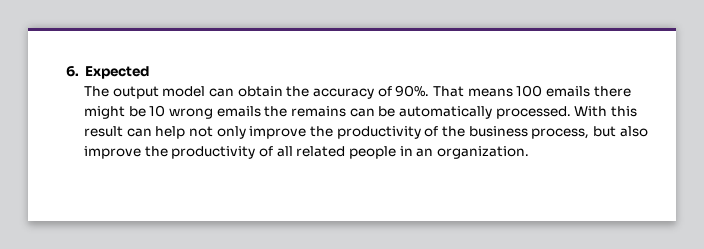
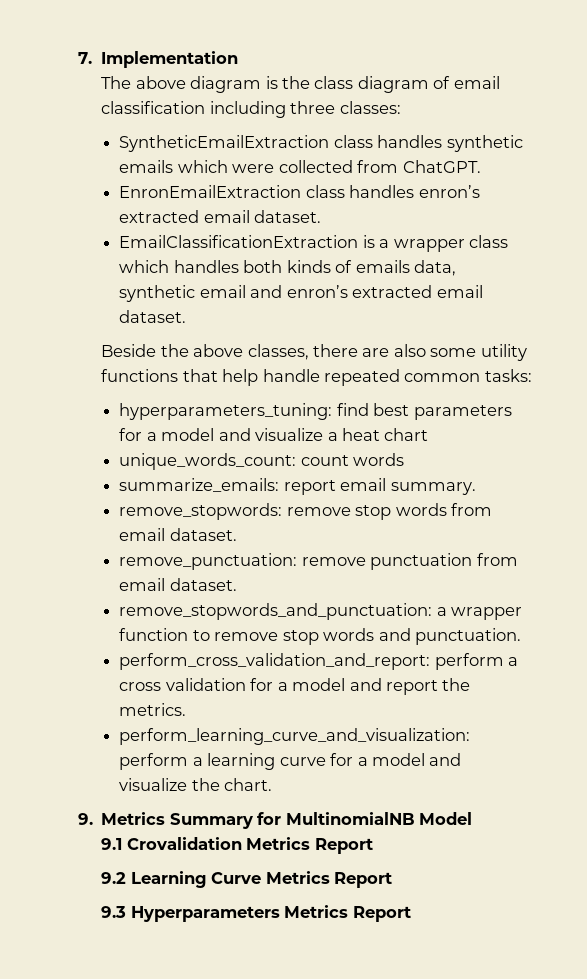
[65,66,150,79] 6. Expected -> [77,51,239,68] 7. Implementation
[112,85,631,99] [84,105,637,119] [84,126,648,139] [84,146,529,159] output model can obtain the accuracy of 90%. That means 100 emails there might be 10 wrong emails the remains can be automatically processed. With this result can help not only improve the productivity of the business process, but also improve the productivity of all related people in an organization. -> [135,76,500,93] [101,101,401,118] [119,135,523,152] [119,160,481,173] [119,185,480,198] [119,210,322,223] [119,235,509,252] [119,260,457,276] [119,285,483,302] [119,310,187,323] [101,344,527,361] [101,369,532,386] [119,403,512,420] [119,428,429,441] [119,453,405,470] [119,478,476,495] [119,503,493,520] [119,528,237,541] [119,553,518,570] [119,578,237,591] [119,603,523,620] [119,628,522,645] [119,653,519,670] [119,678,471,695] [119,703,187,716] [119,728,471,745] [119,753,462,770] [119,778,273,791] [77,812,472,829] [101,837,373,854] [101,871,392,888] [101,905,411,922] above diagram is the class diagram of email classification including three classes: // SyntheticEmailExtraction class handles synthetic emails which were collected from ChatGPT. // EnronEmailExtraction class handles enron’s extracted email dataset. // EmailClassificationExtraction is a wrapper class which handles both kinds of emails data, synthetic email and enron’s extracted email dataset. // Beside the above classes, there are also some utility functions that help handle repeated common tasks: // hyperparameters_tuning: find best parameters for a model and visualize a heat chart // unique_words_count: count words // summarize_emails: report email summary. // remove_stopwords: remove stop words from email dataset. // remove_punctuation: remove punctuation from email dataset. // remove_stopwords_and_punctuation: a wrapper function to remove stop words and punctuation. // perform_cross_validation_and_report: perform a cross validation for a model and report the metrics. // perform_learning_curve_and_visualization: perform a learning curve for a model and visualize the chart. // 9. Metrics Summary for MultinomialNB Model // 9.1 Crovalidation Metrics Report // 9.2 Learning Curve Metrics Report // 9.3 Hyperparameters Metrics Report

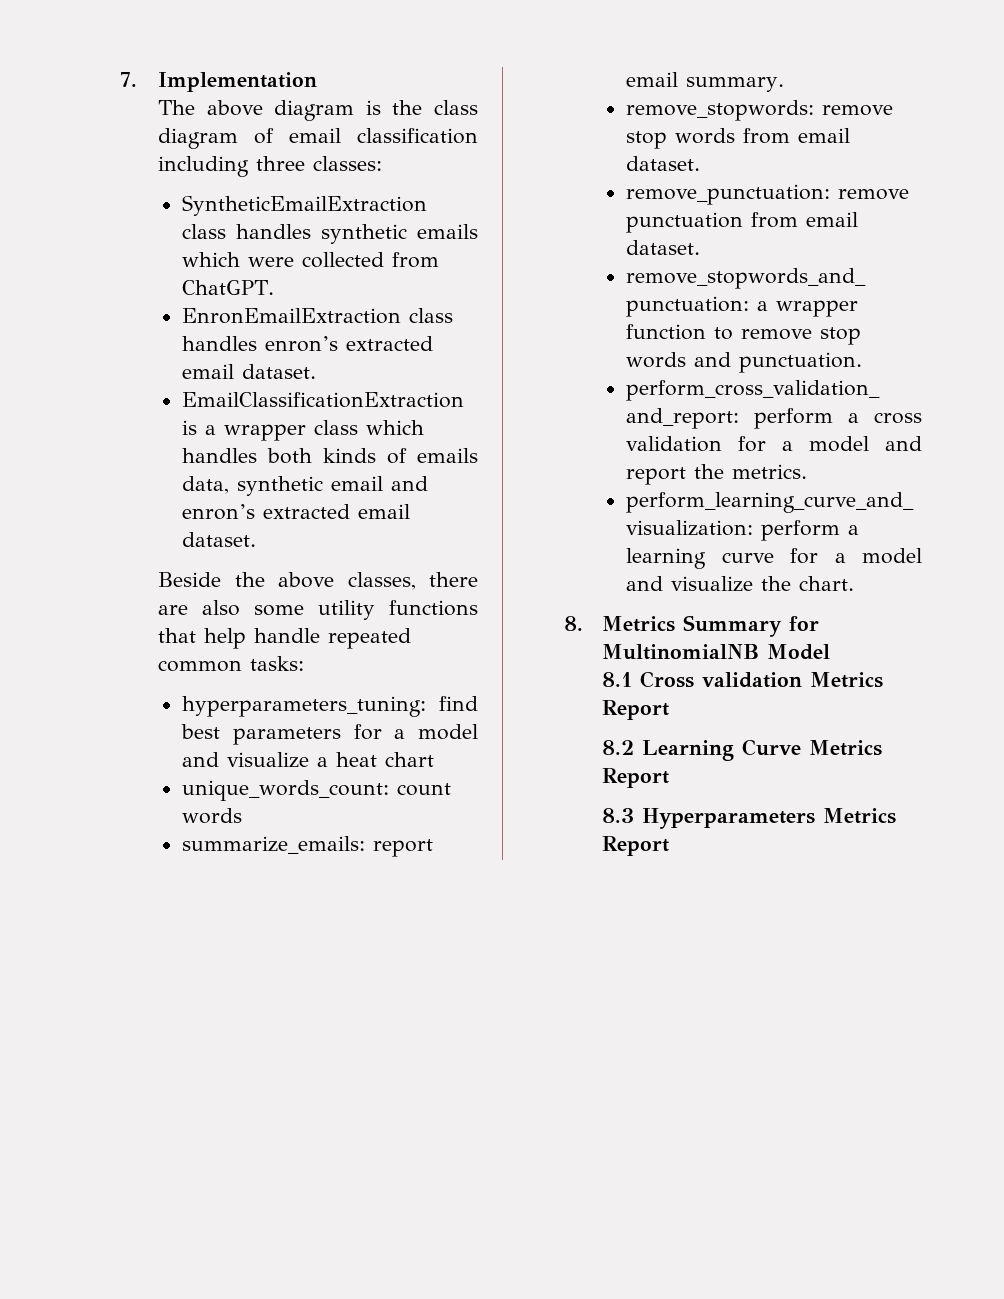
[77,813,93,825] 9. -> [564,616,584,631] 8.
[101,837,373,854] [101,872,127,884] 9.1 Crovalidation Metrics Report // 9.2 -> [602,671,884,688] [602,700,670,720] [602,740,635,755] 8.1 Cross validation Metrics Report // 8.2
[101,906,127,918] 9.3 -> [602,808,635,823] 8.3

